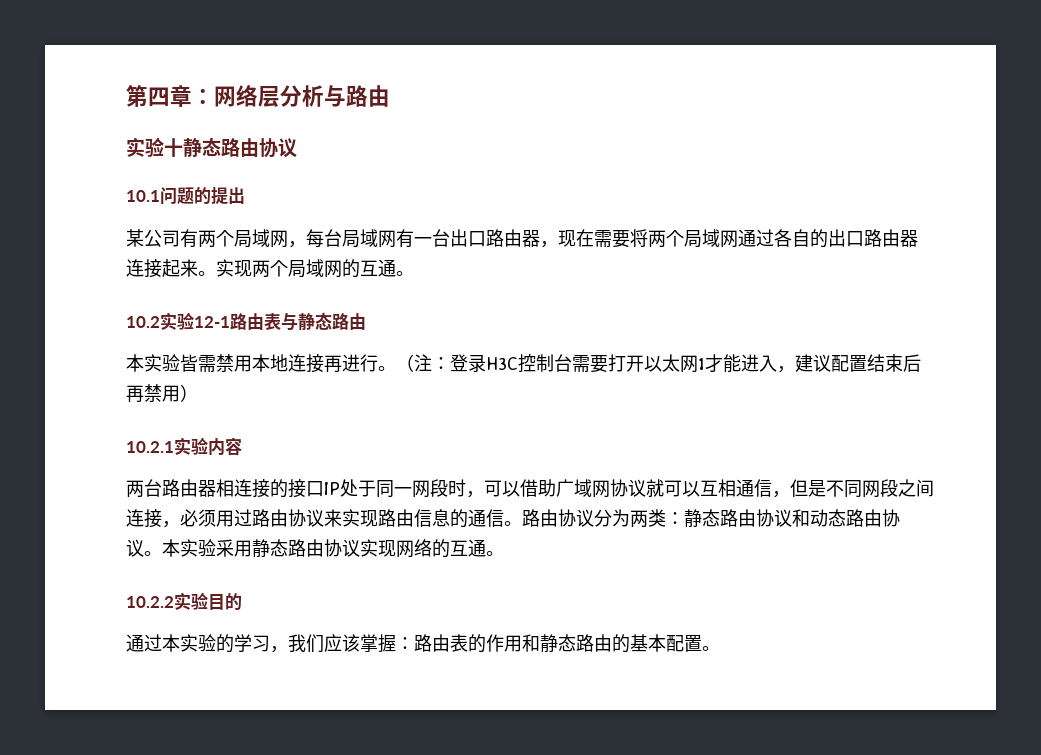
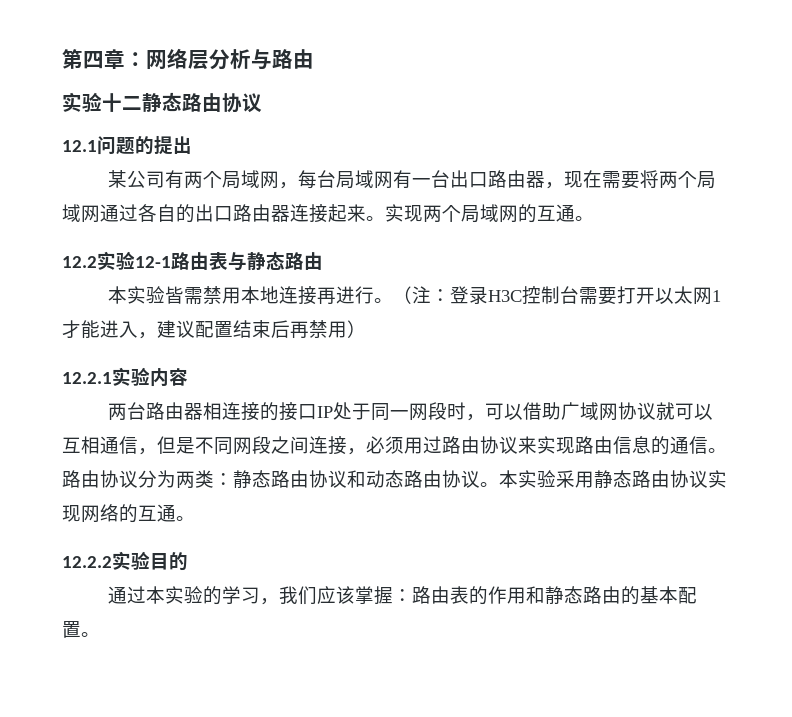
(183, 147) none -> [122,96,142,110] 二
[126,190,160,202] 10.1 -> [62,140,97,152] 12.1
[126,316,160,328] 10.2 -> [62,256,97,268] 12.2
[126,441,174,453] 10.2.1 -> [62,372,112,384] 12.2.1
[126,596,174,608] 10.2.2 -> [62,556,112,568] 12.2.2

